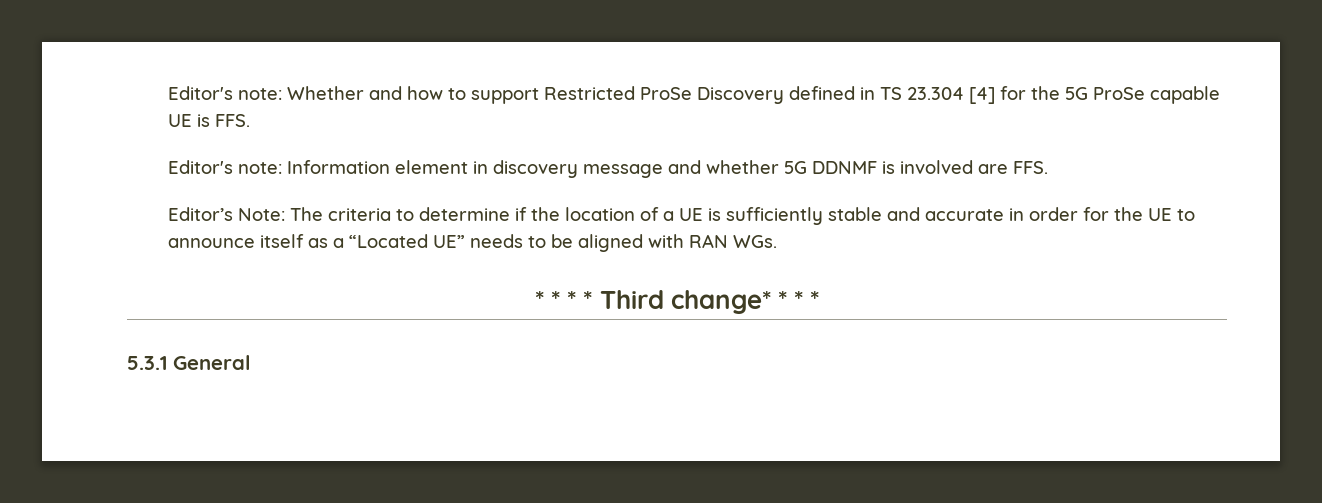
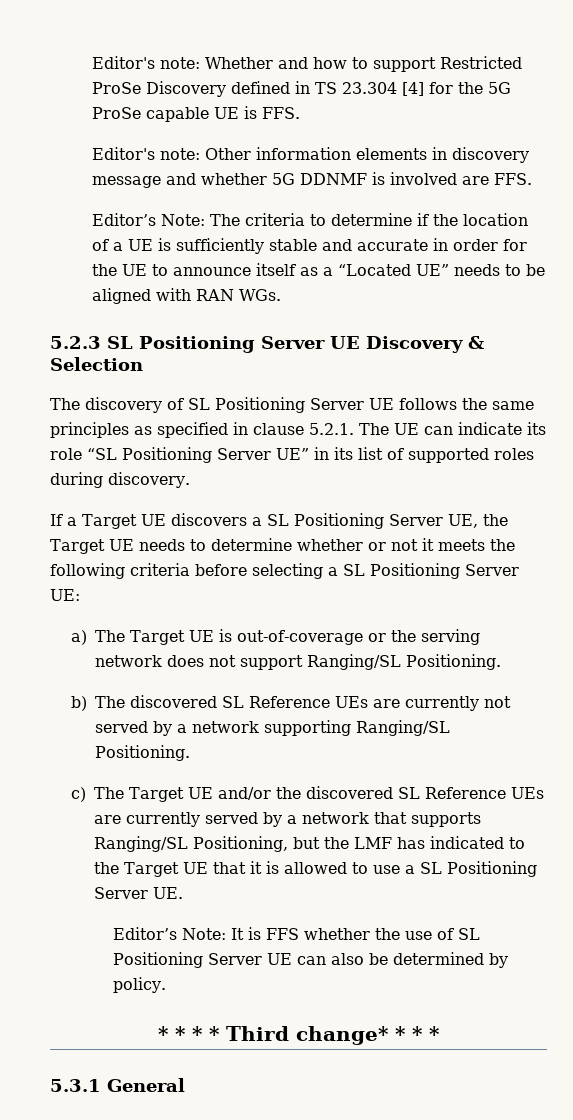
[287,160,469,174] Information element -> [204,147,427,160] Other information elements
(778, 241) none -> [50,336,484,353] [50,357,143,371] [50,397,534,413] [50,422,546,438] [50,447,534,463] [50,472,190,488] [50,513,508,529] [50,538,515,554] [50,563,519,579] [50,589,80,601] [70,629,480,645] [94,654,501,670] [70,695,511,711] [94,720,450,736] [94,745,190,761] [70,786,544,802] [93,812,481,827] [93,836,525,852] [93,861,537,877] [93,887,183,899] [112,927,480,940] [112,952,508,968] [112,977,166,993] // 5.2.3 SL Positioning Server UE Discovery & Selection // The discovery of SL Positioning Server UE follows the same principles as specified in clause 5.2.1. The UE can indicate its role “SL Positioning Server UE” in its list of supported roles during discovery. // If a Target UE discovers a SL Positioning Server UE, the Target UE needs to determine whether or not it meets the following criteria before selecting a SL Positioning Server UE: // a) The Target UE is out-of-coverage or the serving network does not support Ranging/SL Positioning. // b) The discovered SL Reference UEs are currently not served by a network supporting Ranging/SL Positioning. // c) The Target UE and/or the discovered SL Reference UEs are currently served by a network that supports Ranging/SL Positioning, but the LMF has indicated to the Target UE that it is allowed to use a SL Positioning Server UE. // Editor’s Note: It is FFS whether the use of SL Positioning Server UE can also be determined by policy.

